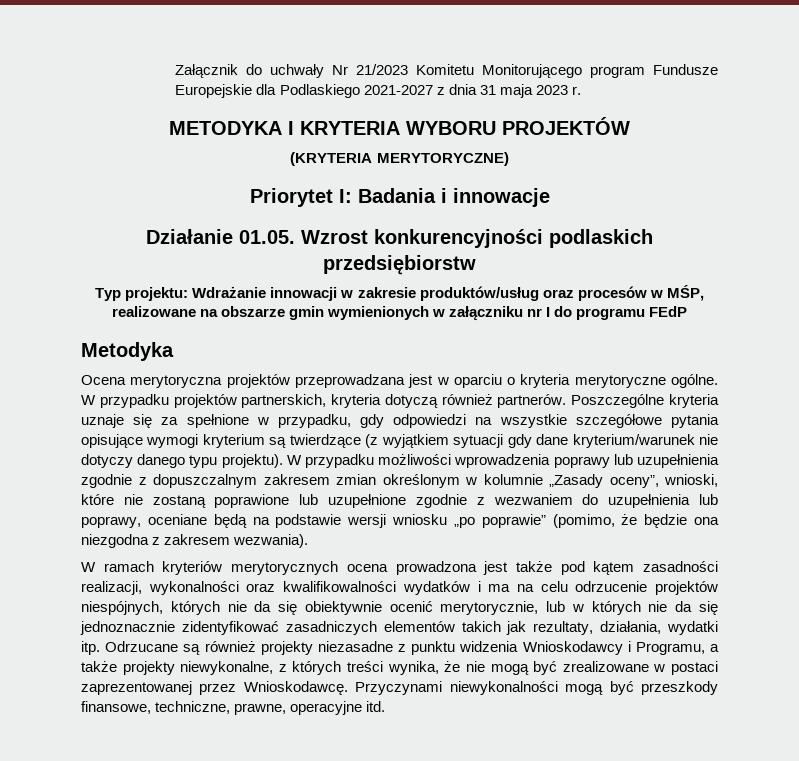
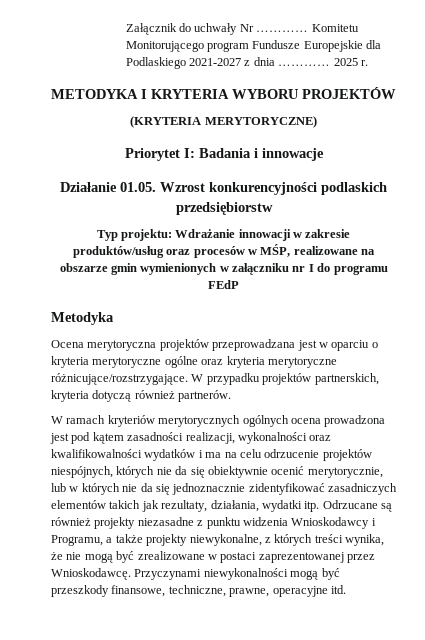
[356,64,409,75] 21/2023 -> [256,30,309,32] …………
[479,84,568,98] 31 maja 2023 -> [278,58,358,66] ………… 2025
[671,374,718,388] ogólne. -> [164,356,337,368] [51,373,188,385] ogólne oraz kryteria merytoryczne różnicujące/rozstrzygające.
[571,394,719,408] [81,414,719,428] [81,434,718,448] [81,454,719,468] [81,474,718,488] [81,494,719,508] [81,514,720,528] [81,534,309,548] Poszczególne kryteria uznaje się za spełnione w przypadku, gdy odpowiedzi na wszystkie szczegółowe pytania opisujące wymogi kryterium są twierdzące (z wyjątkiem sytuacji gdy dane kryterium/warunek nie dotyczy danego typu projektu). W przypadku możliwości wprowadzenia poprawy lub uzupełnienia zgodnie z dopuszczalnym zakresem zmian określonym w kolumnie „Zasady oceny”, wnioski, które nie zostaną poprawione lub uzupełnione zgodnie z wezwaniem do uzupełnienia lub poprawy, oceniane będą na podstawie wersji wniosku „po poprawie” (pomimo, że będzie ona niezgodna z zakresem wezwania). -> (232, 396) none
(339, 568) none -> [242,415,289,427] ogólnych
[515,561,552,572] także -> (69, 438) none

